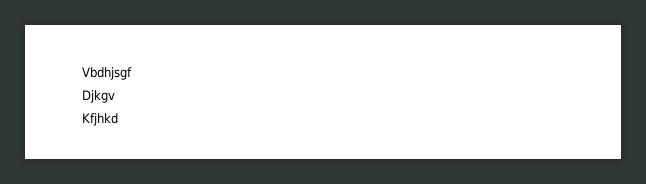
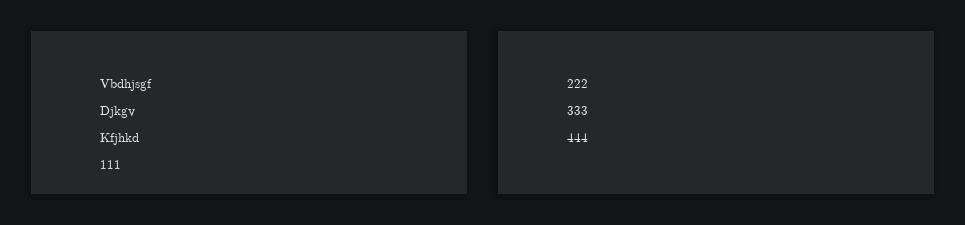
(118, 119) none -> [100,160,121,169] [567,79,588,88] [567,106,588,115] [567,133,588,142] // 111 // 222 // 333 // 444

